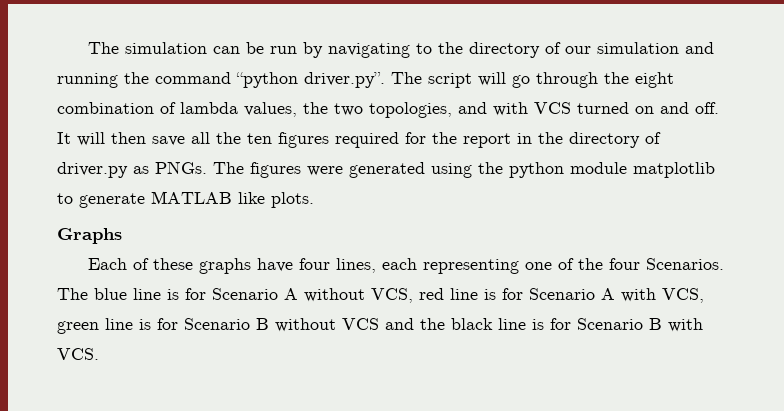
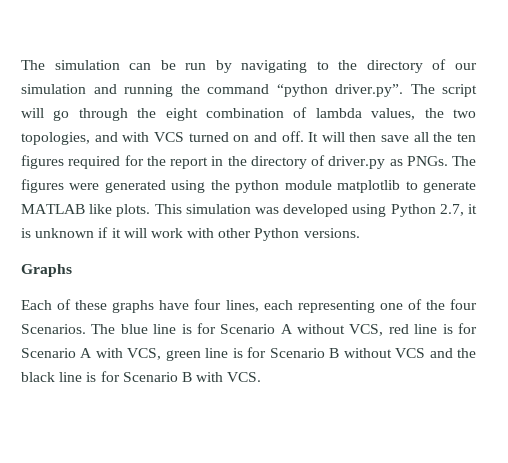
(314, 200) none -> [154,204,477,217] [21,227,360,241] This simulation was developed using Python 2.7, it is unknown if it will work with other Python versions.

